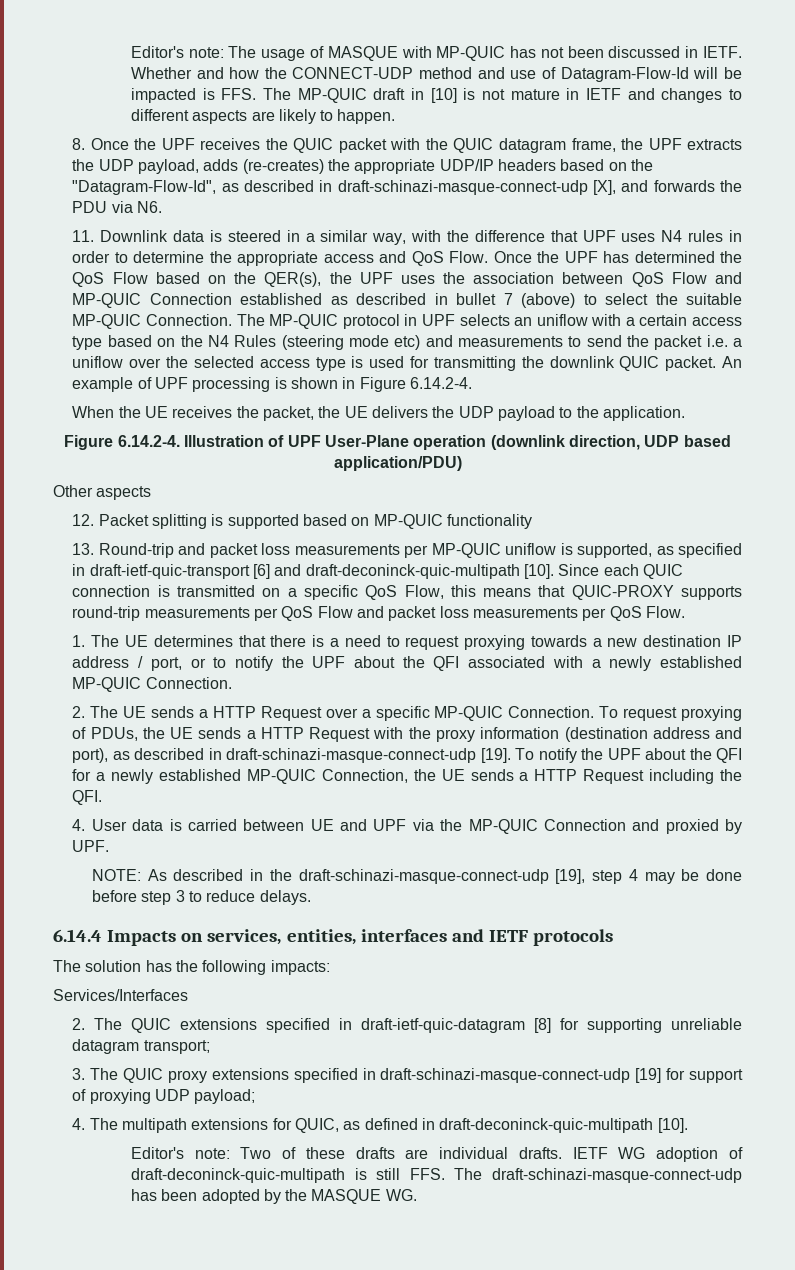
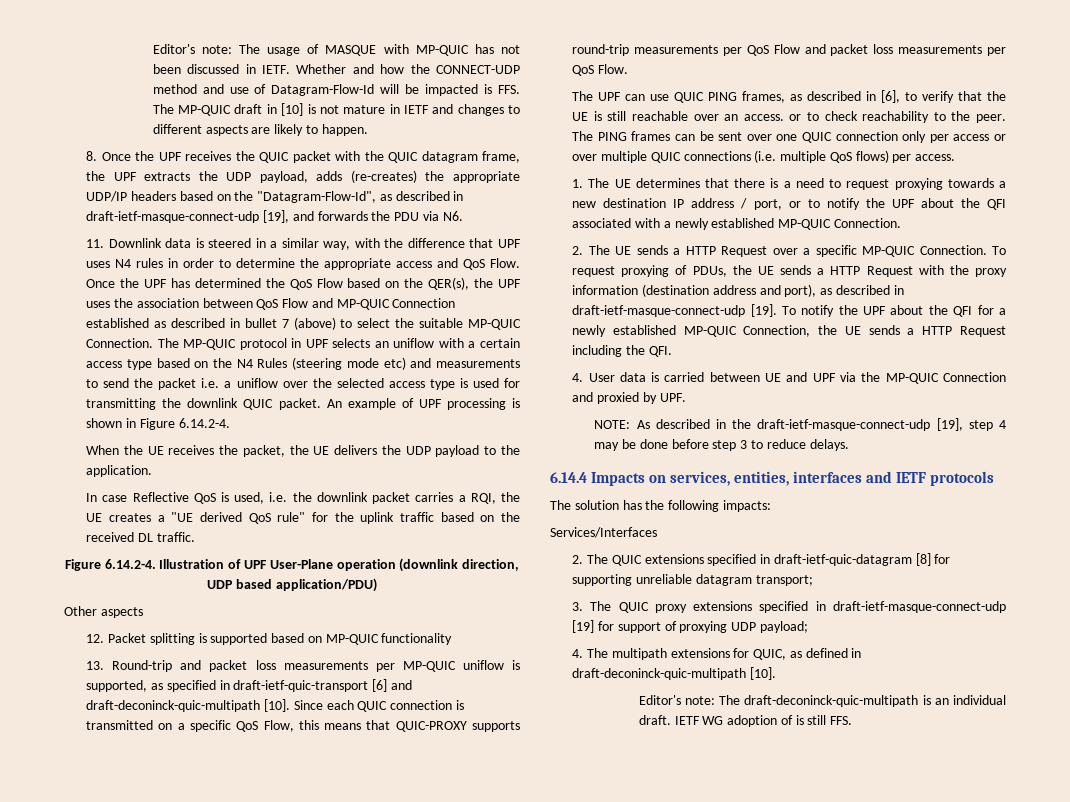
[337,180,617,195] draft-schinazi-masque-connect-udp [X], -> [86,210,289,223] draft-ietf-masque-connect-udp [19],
(685, 413) none -> [86,492,521,504] [86,512,520,524] [86,532,195,542] // In case Reflective QoS is used, i.e. the downlink packet carries a RQI, the UE creates a "UE derived QoS rule" for the uplink traffic based on the received DL traffic.
(685, 612) none -> [572,90,1006,103] [572,111,1006,123] [572,131,1006,143] [572,150,956,163] // The UPF can use QUIC PING frames, as described in [6], to verify that the UE is still reachable over an access. or to check reachability to the peer. The PING frames can be sent over one QUIC connection only per access or over multiple QUIC connections (i.e. multiple QoS flows) per access.
[226,748,477,763] draft-schinazi-masque-connect-udp -> [572,305,746,317] draft-ietf-masque-connect-udp
[298,869,549,884] draft-schinazi-masque-connect-udp -> [757,419,931,431] draft-ietf-masque-connect-udp
[380,1068,631,1083] draft-schinazi-masque-connect-udp -> [833,601,1006,613] draft-ietf-masque-connect-udp
[240,1147,562,1159] Two of these drafts are individual drafts. -> [719,695,1006,707] [638,715,671,725] The draft-deconinck-quic-multipath is an individual draft.
[130,1168,345,1183] draft-deconinck-quic-multipath -> (793, 720) none
[454,1168,742,1183] [130,1189,417,1204] The draft-schinazi-masque-connect-udp has been adopted by the MASQUE WG. -> (853, 720) none

